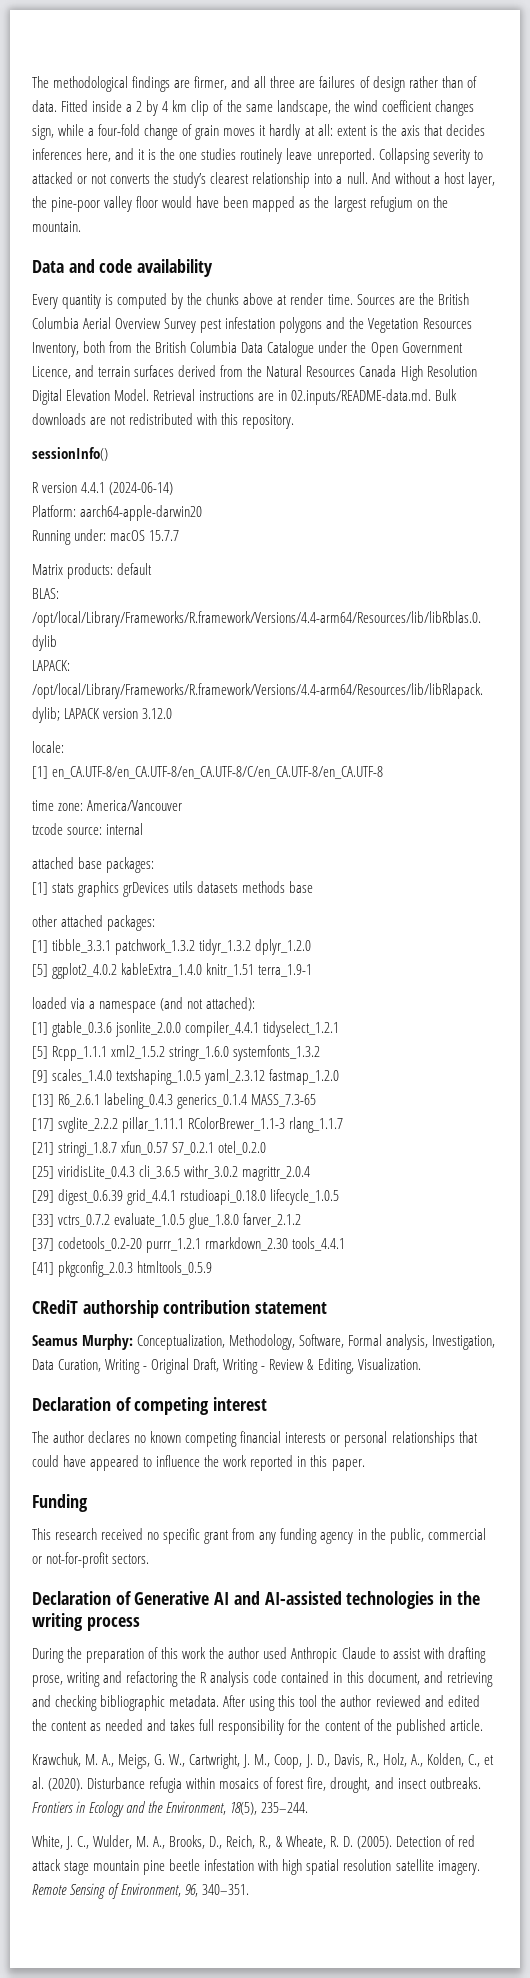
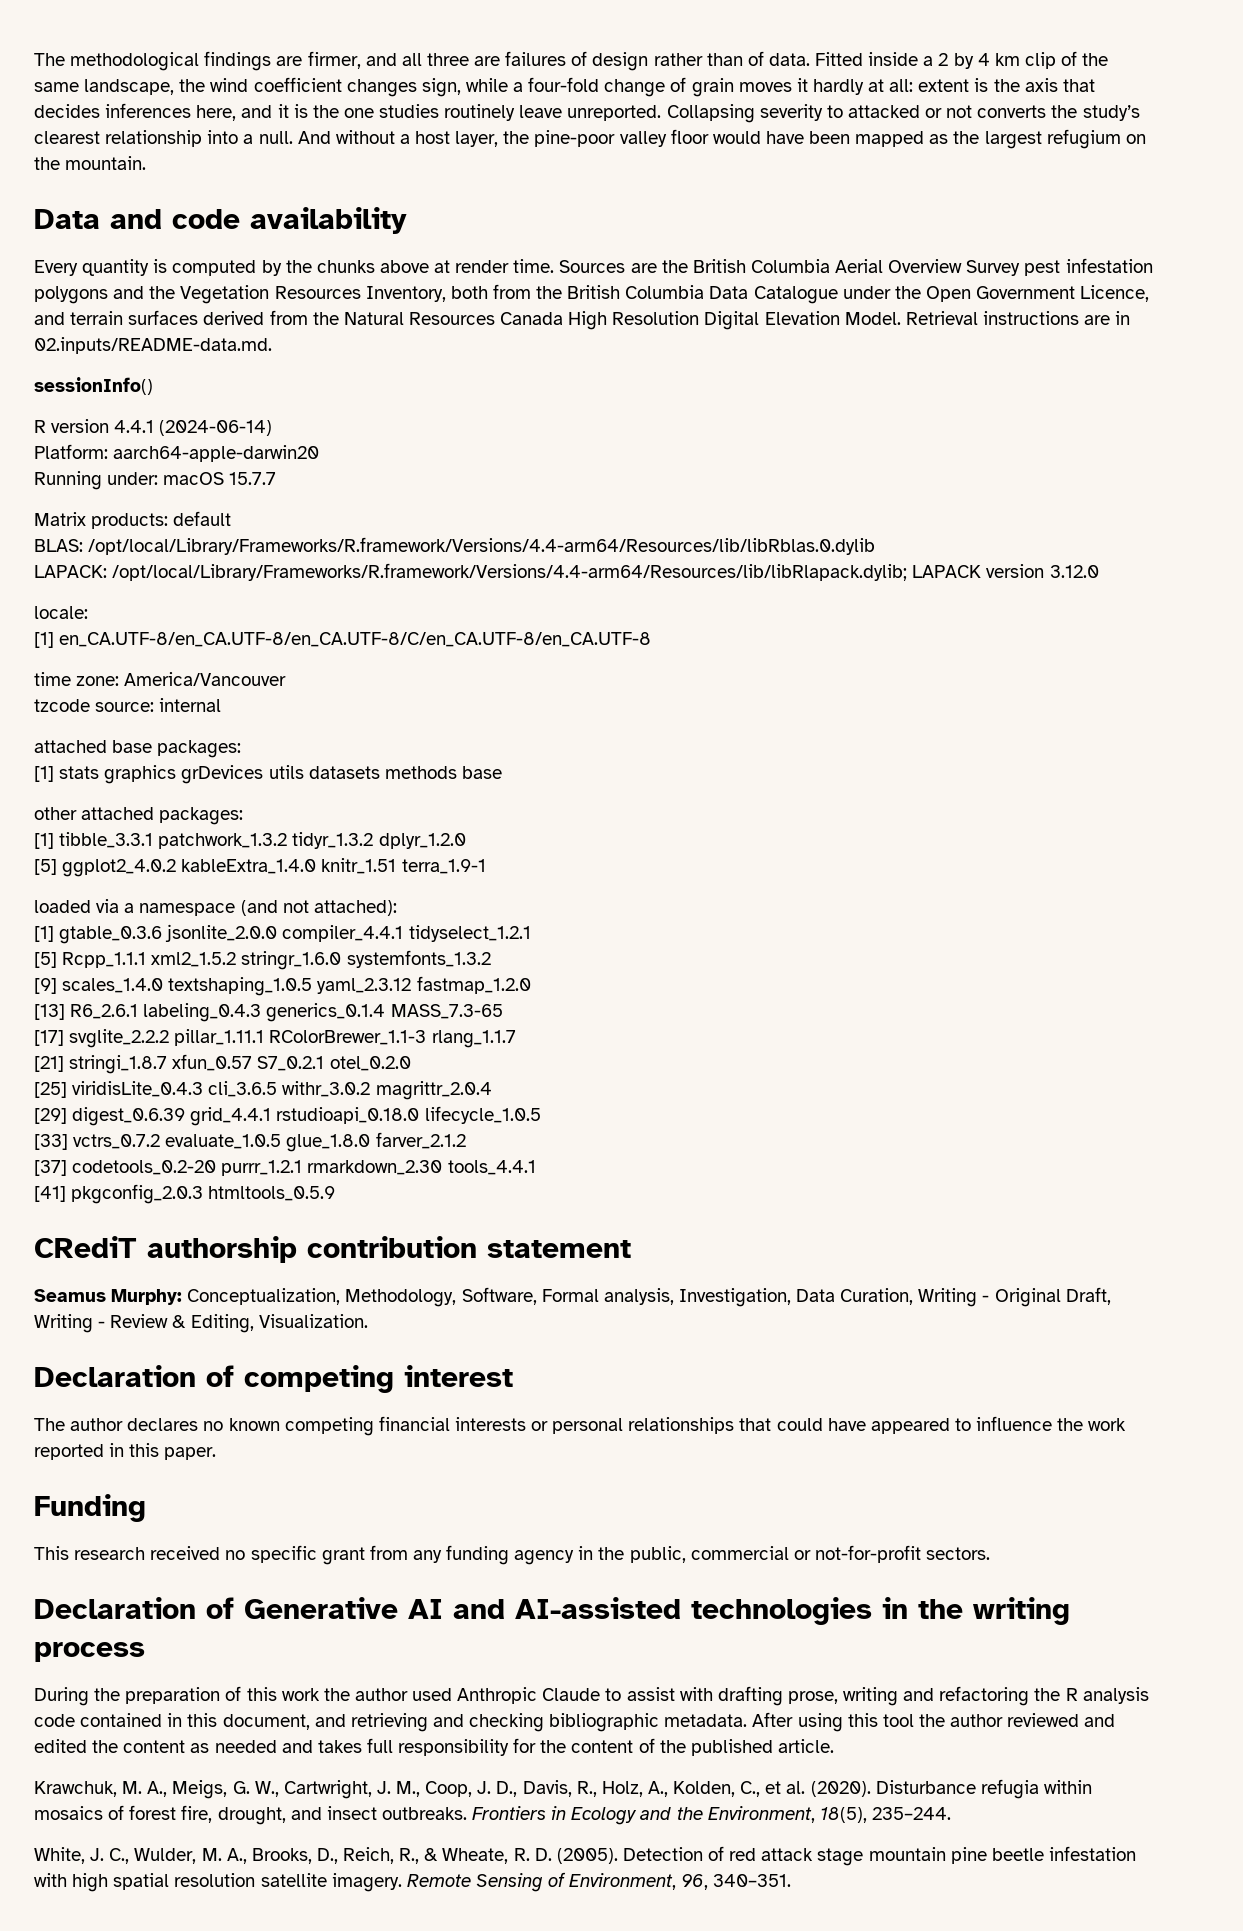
[435,389,458,401] [32,413,295,429] Bulk downloads are not redistributed with this repository. -> (272, 345) none

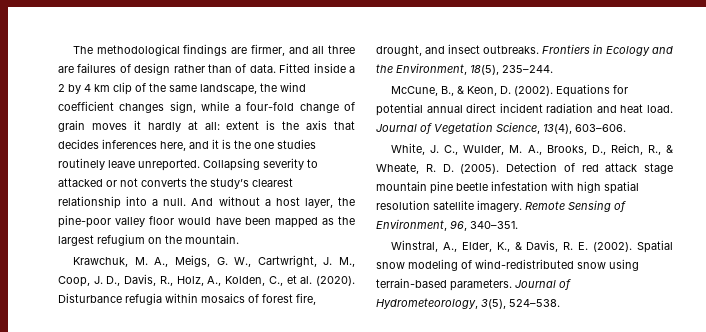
[34,207,407,234] [34,258,1153,276] [34,284,1150,304] [34,310,1131,330] [34,337,272,354] [34,377,153,395] [34,419,273,436] [34,444,320,462] [34,471,277,490] [34,511,232,529] [34,537,876,555] [34,563,1099,581] [34,606,88,619] [34,632,652,648] [34,672,287,686] [34,698,222,712] [34,740,242,758] [34,765,502,784] [34,807,244,825] [34,832,466,849] [34,858,486,877] [34,899,397,916] [34,924,531,944] [34,950,491,970] [34,976,531,996] [34,1003,503,1022] [34,1029,516,1048] [34,1054,411,1074] [34,1081,492,1100] [34,1106,541,1126] [34,1132,466,1152] [34,1160,536,1176] [34,1184,336,1204] [34,1236,631,1263] [34,1287,1111,1307] [34,1314,368,1333] [34,1365,513,1393] [34,1416,1127,1436] [34,1443,217,1460] [34,1494,146,1522] [34,1545,991,1565] [34,1597,1070,1625] [34,1642,145,1662] [34,1686,1149,1706] [34,1712,1116,1732] [34,1738,834,1756] // Data and code availability // Every quantity is computed by the chunks above at render time. Sources are the British Columbia Aerial Overview Survey pest infestation polygons and the Vegetation Resources Inventory, both from the British Columbia Data Catalogue under the Open Government Licence, and terrain surfaces derived from the Natural Resources Canada High Resolution Digital Elevation Model. Retrieval instructions are in 02.inputs/README-data.md. // sessionInfo() // R version 4.4.1 (2024-06-14) // Platform: aarch64-apple-darwin20 // Running under: macOS 15.7.7 // Matrix products: default // BLAS: /opt/local/Library/Frameworks/R.framework/Versions/4.4-arm64/Resources/lib/libRblas.0.dylib // LAPACK: /opt/local/Library/Frameworks/R.framework/Versions/4.4-arm64/Resources/lib/libRlapack.dylib; LAPACK version 3.12.0 // locale: // [1] en_CA.UTF-8/en_CA.UTF-8/en_CA.UTF-8/C/en_CA.UTF-8/en_CA.UTF-8 // time zone: America/Vancouver // tzcode source: internal // attached base packages: // [1] stats graphics grDevices utils datasets methods base // other attached packages: // [1] tibble_3.3.1 patchwork_1.3.2 tidyr_1.3.2 dplyr_1.2.0 // [5] ggplot2_4.0.2 kableExtra_1.4.0 knitr_1.51 terra_1.9-1 // loaded via a namespace (and not attached): // [1] gtable_0.3.6 jsonlite_2.0.0 compiler_4.4.1 tidyselect_1.2.1 // [5] Rcpp_1.1.1 xml2_1.5.2 stringr_1.6.0 systemfonts_1.3.2 // [9] scales_1.4.0 textshaping_1.0.5 yaml_2.3.12 fastmap_1.2.0 // [13] R6_2.6.1 labeling_0.4.3 generics_0.1.4 MASS_7.3-65 // [17] svglite_2.2.2 pillar_1.11.1 RColorBrewer_1.1-3 rlang_1.1.7 // [21] stringi_1.8.7 xfun_0.57 S7_0.2.1 otel_0.2.0 // [25] viridisLite_0.4.3 cli_3.6.5 withr_3.0.2 magrittr_2.0.4 // [29] digest_0.6.39 grid_4.4.1 rstudioapi_0.18.0 lifecycle_1.0.5 // [33] vctrs_0.7.2 evaluate_1.0.5 glue_1.8.0 farver_2.1.2 // [37] codetools_0.2-20 purrr_1.2.1 rmarkdown_2.30 tools_4.4.1 // [41] pkgconfig_2.0.3 htmltools_0.5.9 // CRediT authorship contribution statement // Seamus Murphy: Conceptualization, Methodology, Software, Formal analysis, Investigation, Data Curation, Writing - Original Draft, Writing - Review & Editing, Visualization. // Declaration of competing interest // The author declares no known competing financial interests or personal relationships that could have appeared to influence the work reported in this paper. // Funding // This research received no specific grant from any funding agency in the public, commercial or not-for-profit sectors. // Declaration of Generative AI and AI-assisted technologies in the writing process // During the preparation of this work the author used Anthropic Claude to assist with drafting prose, writing and refactoring the R analysis code contained in this document, and retrieving and checking bibliographic metadata. After using this tool the author reviewed and edited the content as needed and takes full responsibility for the content of the published article. -> (239, 239) none
(951, 1813) none -> [391,84,629,97] [376,103,673,116] [376,122,626,134] // McCune, B., & Keon, D. (2002). Equations for potential annual direct incident radiation and heat load. Journal of Vegetation Science, 13(4), 603–606.
(792, 1880) none -> [391,240,673,253] [376,259,639,271] [376,278,571,291] [376,298,560,309] // Winstral, A., Elder, K., & Davis, R. E. (2002). Spatial snow modeling of wind-redistributed snow using terrain-based parameters. Journal of Hydrometeorology, 3(5), 524–538.

